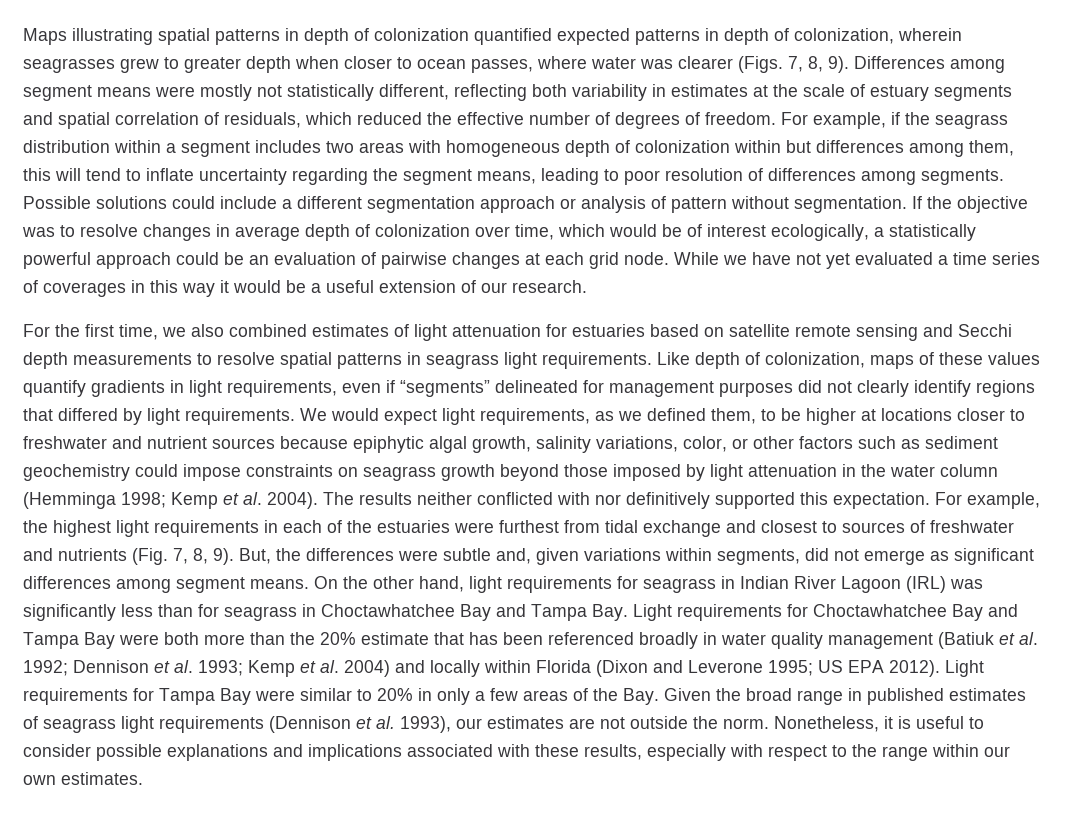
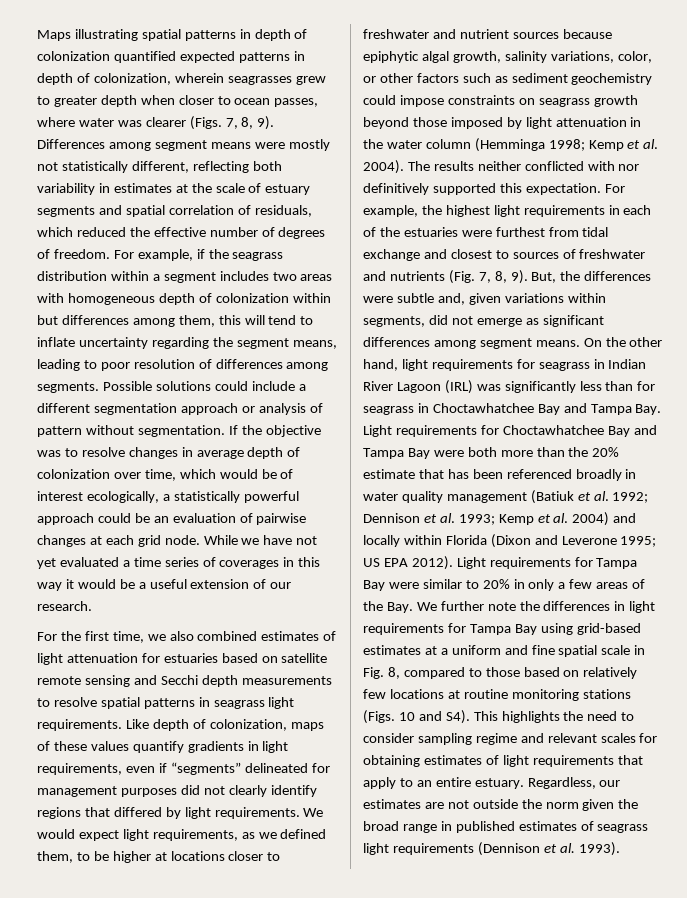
[664,688,711,701] Given -> [416,601,656,613] [363,623,641,635] [363,645,646,657] [363,667,638,679] [363,689,631,701] [363,710,635,724] [363,733,658,745] [363,755,643,767] [363,777,621,789] [363,799,615,811] We further note the differences in light requirements for Tampa Bay using grid-based estimates at a uniform and fine spatial scale in Fig. 8, compared to those based on relatively few locations at routine monitoring stations (Figs. 10 and S4). This highlights the need to consider sampling regime and relevant scales for obtaining estimates of light requirements that apply to an entire estuary. Regardless, our estimates are not outside the norm given
[400,716,984,733] [23,744,1010,761] [23,772,143,785] 1993), our estimates are not outside the norm. Nonetheless, it is useful to consider possible explanations and implications associated with these results, especially with respect to the range within our own estimates. -> [578,842,620,856] 1993).

